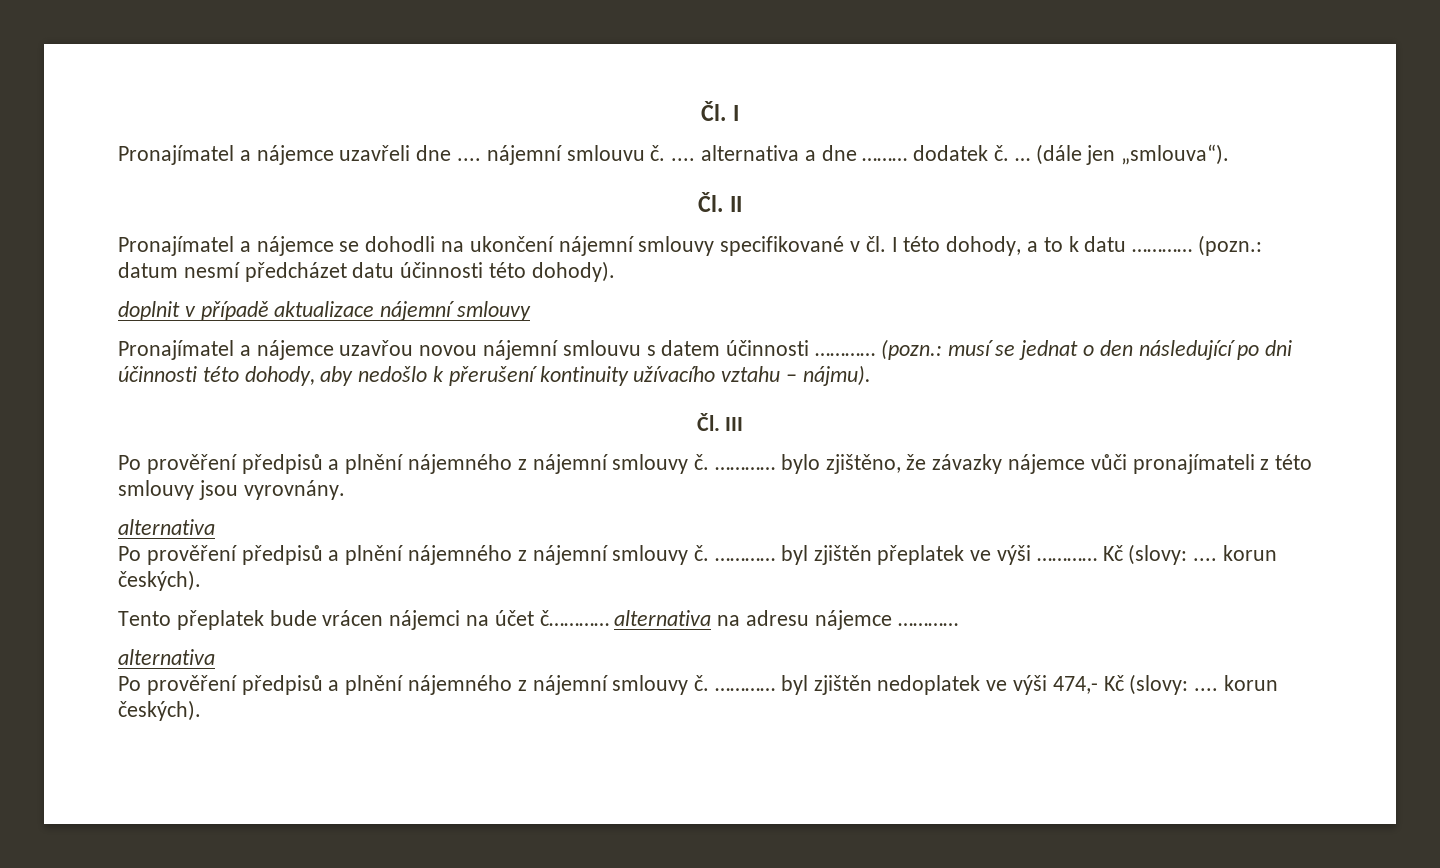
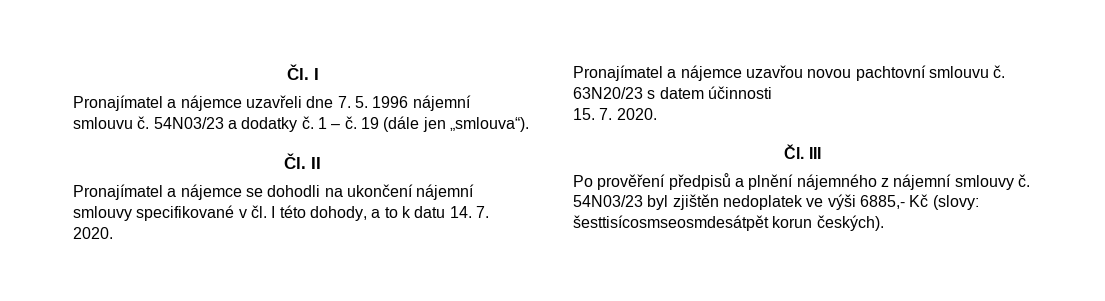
[457,145,1030,165] .... nájemní smlouvu č. .... alternativa a dne ……… dodatek č. … -> [337,95,471,111] [73,116,379,132] 7. 5. 1996 nájemní smlouvu č. 54N03/23 a dodatky č. 1 – č. 19
[1132,235,1263,256] [118,261,615,282] [118,301,532,321] ………… (pozn.: datum nesmí předcházet datu účinnosti této dohody). // doplnit v případě aktualizace nájemní smlouvy -> [449,206,489,218] [73,227,113,239] 14. 7. 2020.
[483,340,641,360] nájemní smlouvu -> [855,65,1006,81] [573,87,643,99] pachtovní smlouvu č. 63N20/23
[815,339,1293,360] [118,365,871,386] ………… (pozn.: musí se jednat o den následující po dni účinnosti této dohody, aby nedošlo k přerušení kontinuity užívacího vztahu – nájmu). -> [573,108,657,120] // 15. 7. 2020.
[715,454,1313,474] [118,480,345,500] [118,519,215,535] [118,544,1278,565] [118,570,201,591] [118,610,958,630] [118,649,215,665] [118,675,776,695] ………… bylo zjištěno, že závazky nájemce vůči pronajímateli z této smlouvy jsou vyrovnány. // alternativa // Po prověření předpisů a plnění nájemného z nájemní smlouvy č. ………… byl zjištěn přeplatek ve výši ………… Kč (slovy: .... korun českých). // Tento přeplatek bude vrácen nájemci na účet č………… alternativa na adresu nájemce ………… // alternativa // Po prověření předpisů a plnění nájemného z nájemní smlouvy č. ………… -> [573,195,643,207] 54N03/23
[1052,674,1219,695] 474,- Kč (slovy: .... -> [859,194,979,210] [573,215,769,231] 6885,- Kč (slovy: šesttisícosmseosmdesátpět

